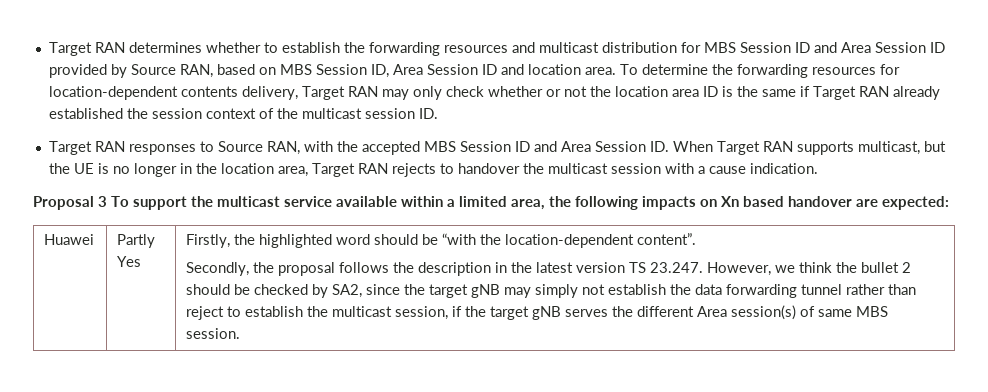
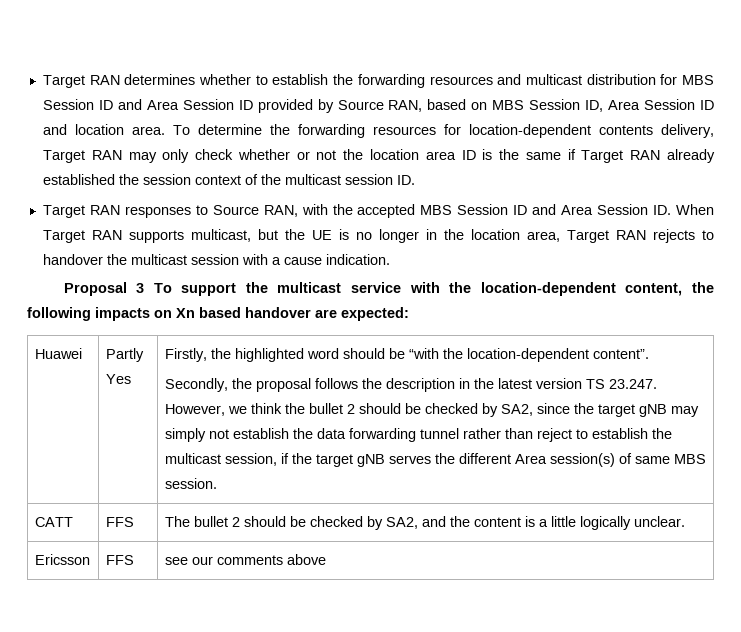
[336,196,545,210] available within a limited area, -> [409,282,683,296] with the location-dependent content,
(241, 333) none -> [34,517,73,527] [105,517,134,527] [164,516,685,530] [34,554,90,565] [105,555,134,565] [164,554,326,565] // CATT | FFS | The bullet 2 should be checked by SA2, and the content is a little logically unclear. // Ericsson | FFS | see our comments above

